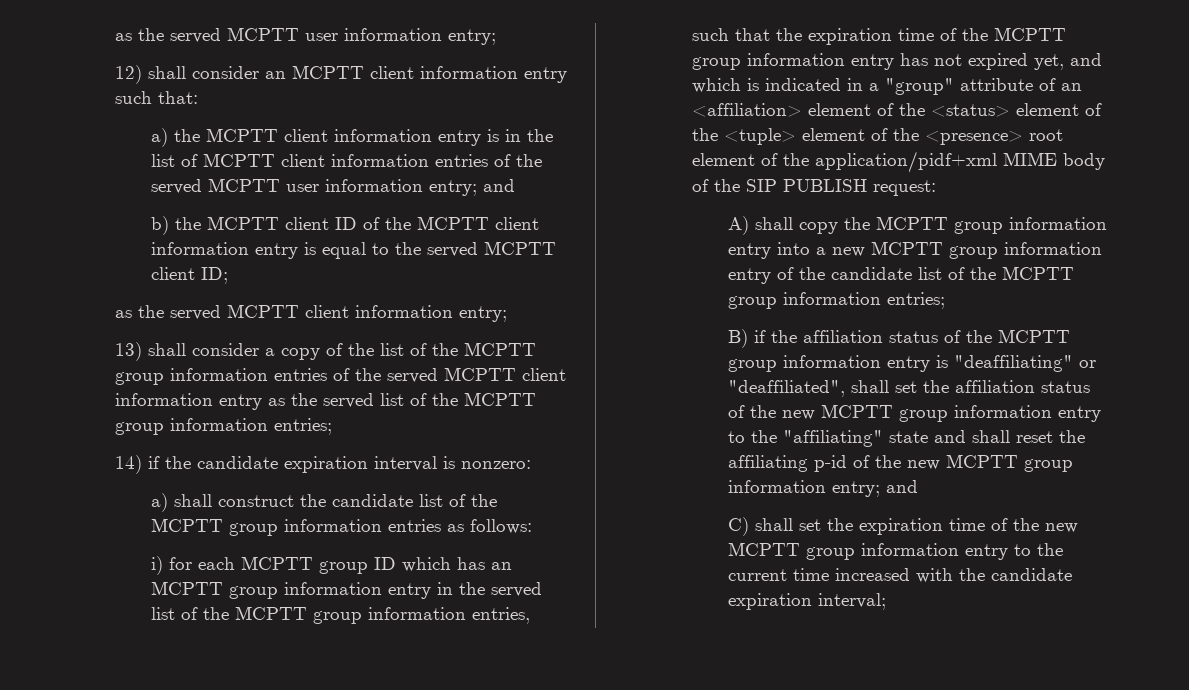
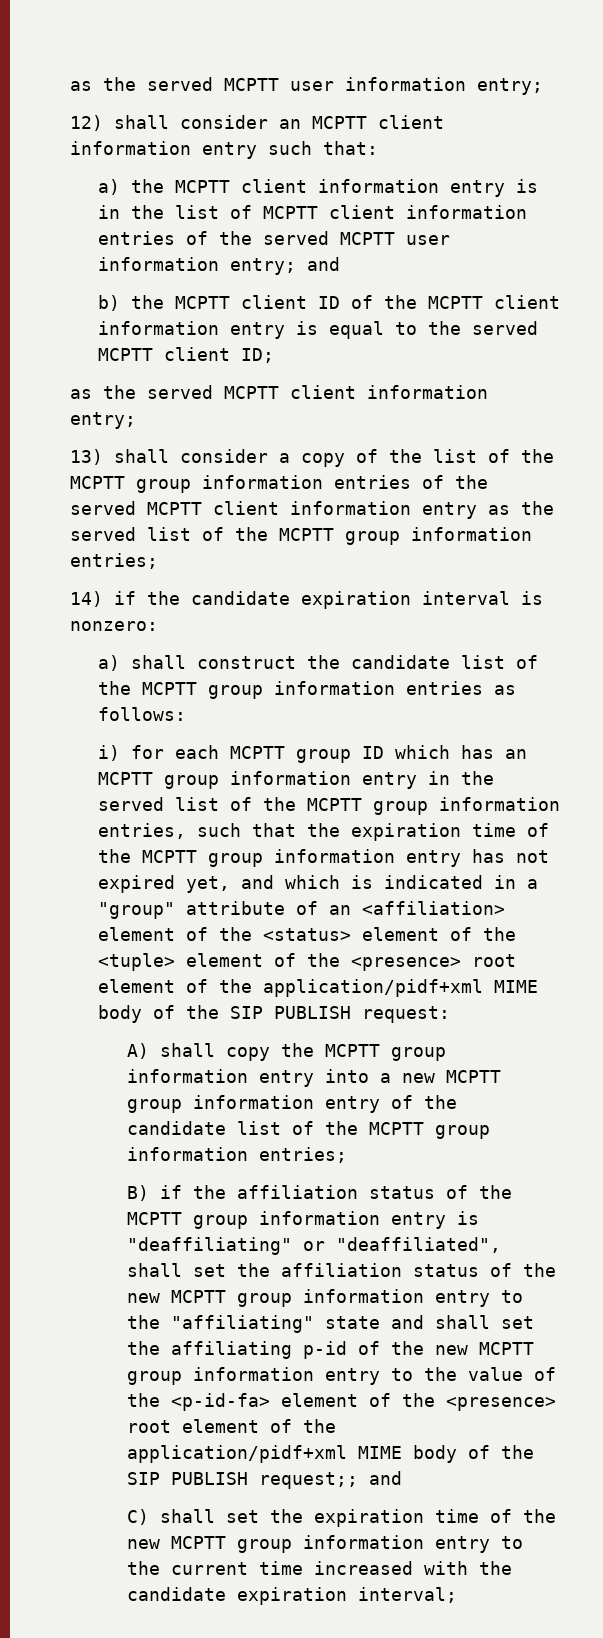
[1015,431,1053,443] reset -> [500,1316,534,1329] set
[831,481,880,497] entry; -> [324,1367,556,1385] [126,1393,556,1411] [126,1419,336,1433] [126,1445,534,1463] [126,1472,358,1489] entry to the value of the <p-id-fa> element of the <presence> root element of the application/pidf+xml MIME body of the SIP PUBLISH request;;

